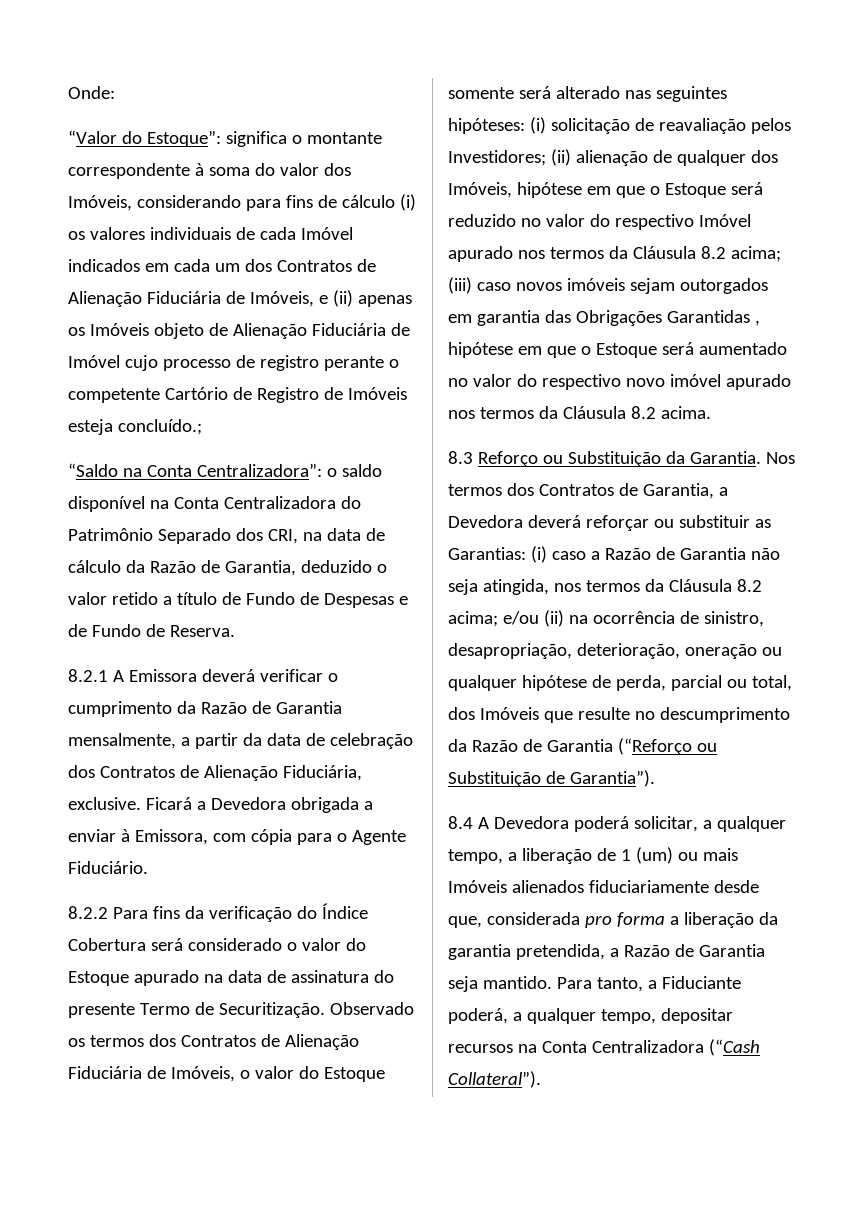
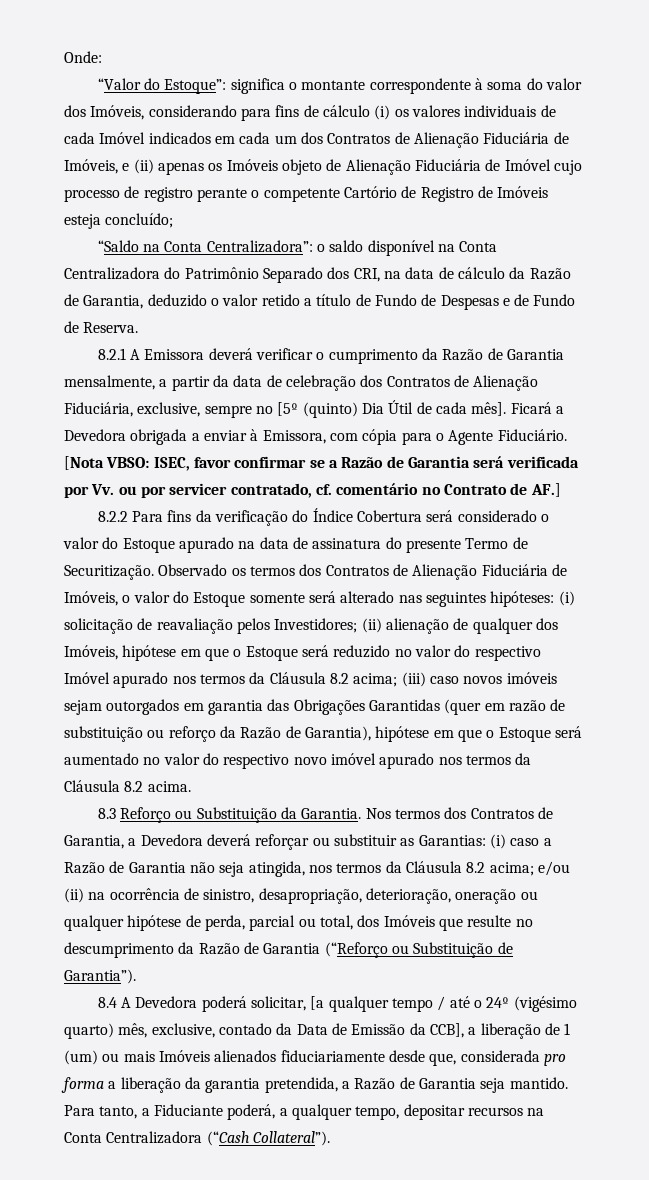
[117,419,202,435] concluído.; -> [105,213,174,228] concluído;
[68,797,141,810] exclusive. -> [137,400,507,418] exclusive, sempre no [5º (quinto) Dia Útil de cada mês].
(148, 867) none -> [64,456,579,471] [64,483,561,498] [Nota VBSO: ISEC, favor confirmar se a Razão de Garantia será verificada por Vv. ou por servicer contratado, cf. comentário no Contrato de AF.]
[754,320,760,326] , -> [444,699,566,715] [64,726,371,742] (quer em razão de substituição ou reforço da Razão de Garantia),
[702,816,786,832] [448,849,503,864] a qualquer tempo, -> [310,996,577,1012] [64,1023,464,1039] [a qualquer tempo / até o 24º (vigésimo quarto) mês, exclusive, contado da Data de Emissão da CCB],

